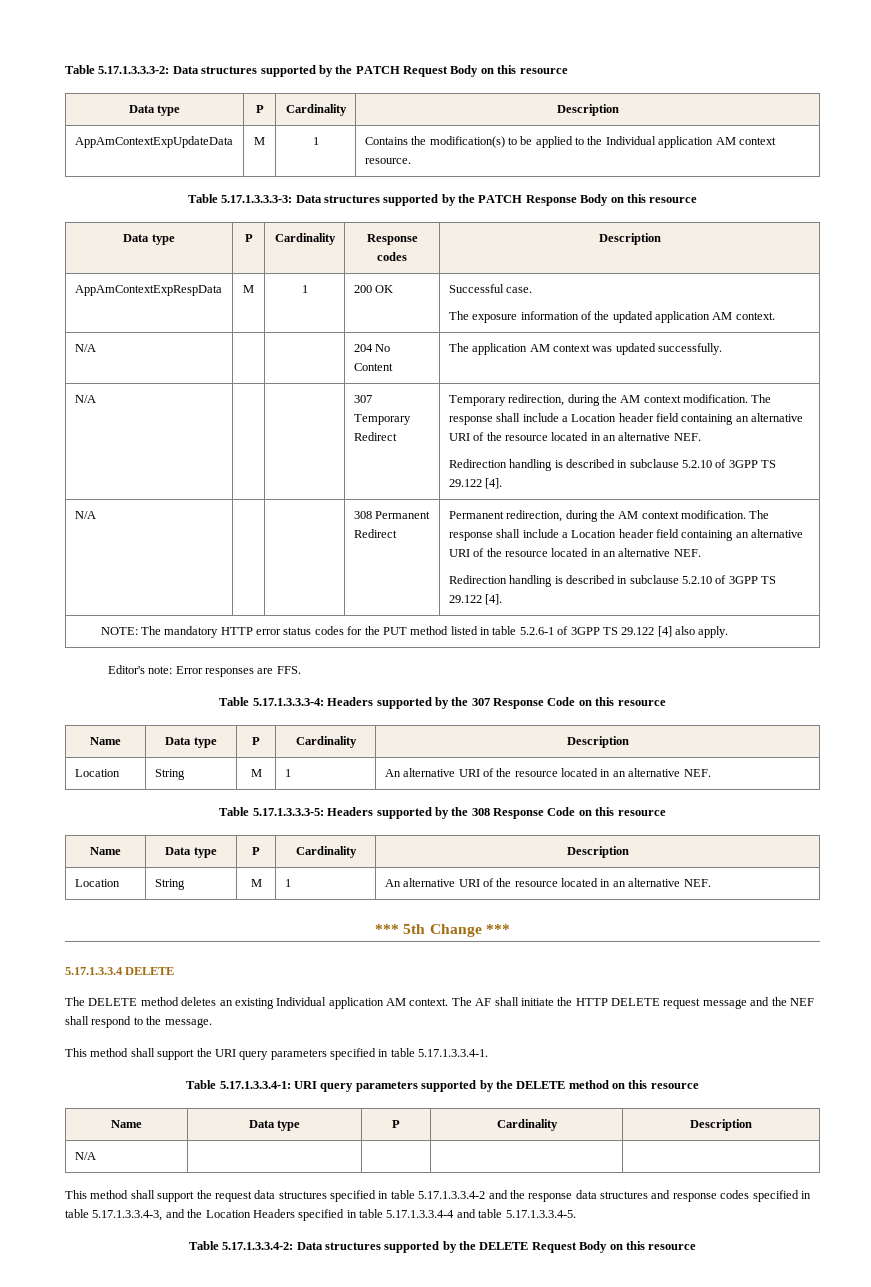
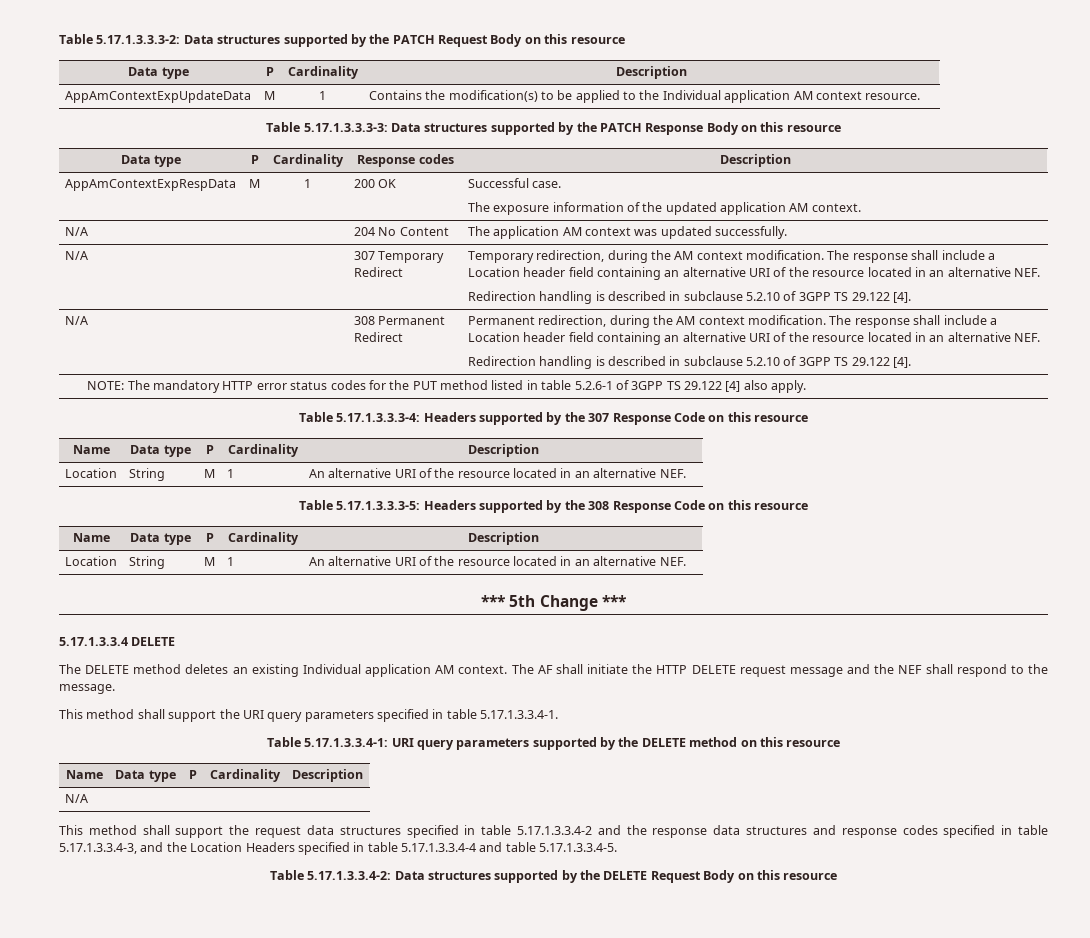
[107,665,301,677] // Editor's note: Error responses are FFS. -> (807, 386) none

